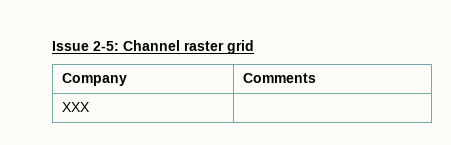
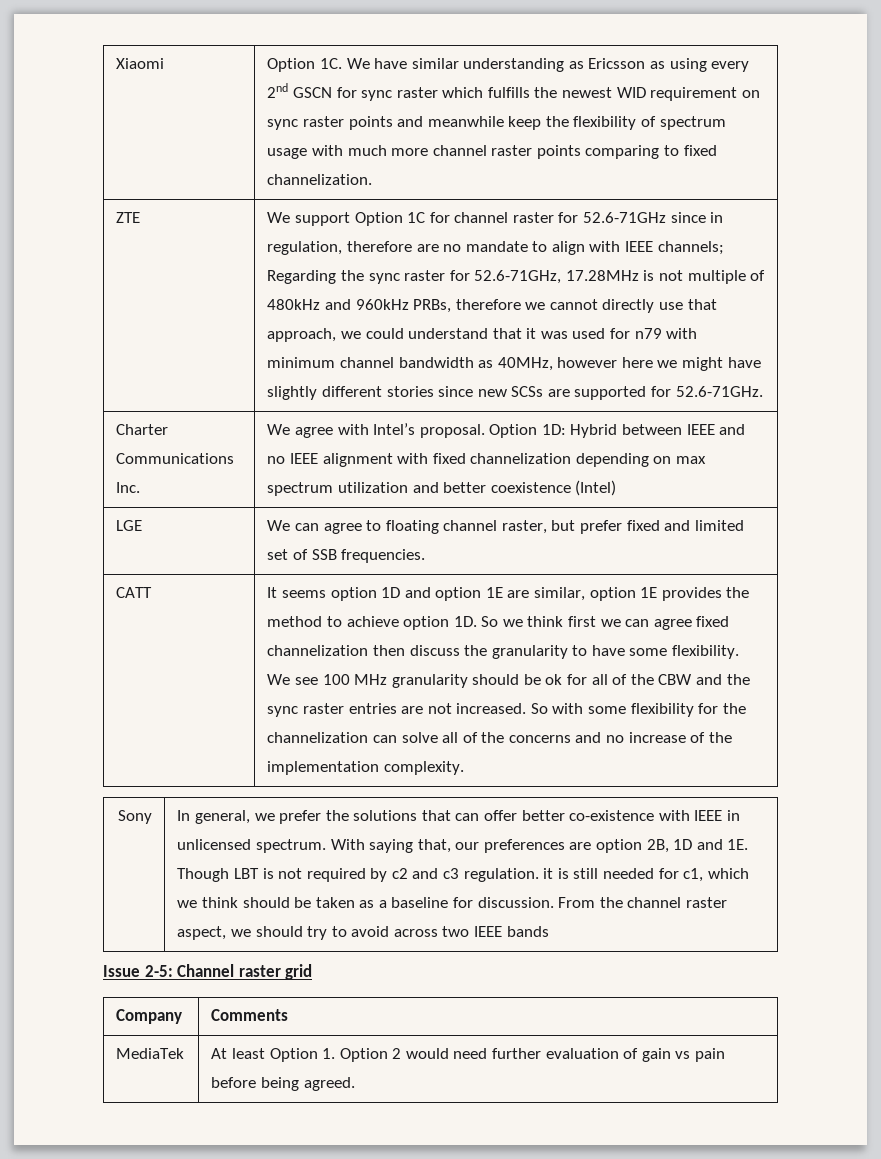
(52, 46) none -> [116,58,165,69] [267,58,750,72] [267,83,760,101] [267,116,726,130] [267,145,717,159] [267,174,373,185] [116,212,141,223] [267,212,724,226] [267,241,724,255] [267,270,766,284] [267,299,717,313] [267,328,698,342] [267,357,761,371] [267,386,763,400] [116,424,169,435] [116,453,235,464] [116,482,141,493] [267,423,746,438] [267,453,707,467] [267,480,617,496] [116,520,143,531] [267,520,744,534] [267,549,426,563] [116,587,153,598] [267,587,750,601] [267,616,730,630] [267,645,740,659] [267,674,750,688] [267,703,746,717] [267,732,732,743] [267,761,464,775] [117,810,152,824] [177,810,741,824] [177,839,749,853] [177,868,749,882] [177,897,728,908] [177,926,549,940] Xiaomi | Option 1C. We have similar understanding as Ericsson as using every 2nd GSCN for sync raster which fulfills the newest WID requirement on sync raster points and meanwhile keep the flexibility of spectrum usage with much more channel raster points comparing to fixed channelization. // ZTE | We support Option 1C for channel raster for 52.6-71GHz since in regulation, therefore are no mandate to align with IEEE channels; Regarding the sync raster for 52.6-71GHz, 17.28MHz is not multiple of 480kHz and 960kHz PRBs, therefore we cannot directly use that approach, we could understand that it was used for n79 with minimum channel bandwidth as 40MHz, however here we might have slightly different stories since new SCSs are supported for 52.6-71GHz. // Charter Communications Inc. | We agree with Intel’s proposal. Option 1D: Hybrid between IEEE and no IEEE alignment with fixed channelization depending on max spectrum utilization and better coexistence (Intel) // LGE | We can agree to floating channel raster, but prefer fixed and limited set of SSB frequencies. // CATT | It seems option 1D and option 1E are similar, option 1E provides the method to achieve option 1D. So we think first we can agree fixed channelization then discuss the granularity to have some flexibility. We see 100 MHz granularity should be ok for all of the CBW and the sync raster entries are not increased. So with some flexibility for the channelization can solve all of the concerns and no increase of the implementation complexity. // Sony | In general, we prefer the solutions that can offer better co-existence with IEEE in unlicensed spectrum. With saying that, our preferences are option 2B, 1D and 1E. Though LBT is not required by c2 and c3 regulation. it is still needed for c1, which we think should be taken as a baseline for discussion. From the channel raster aspect, we should try to avoid across two IEEE bands //
[61,102,90,112] XXX | -> [116,1048,185,1059] [211,1048,726,1062] [211,1077,355,1091] MediaTek | At least Option 1. Option 2 would need further evaluation of gain vs pain before being agreed.

